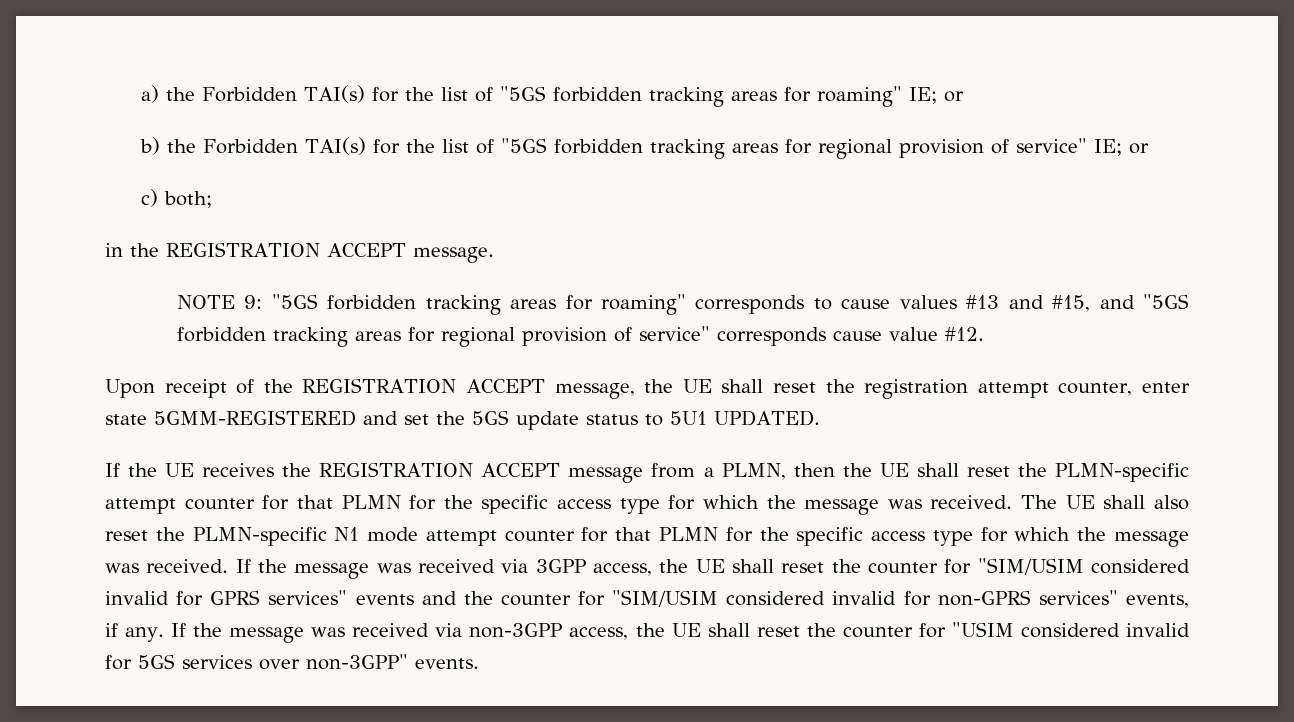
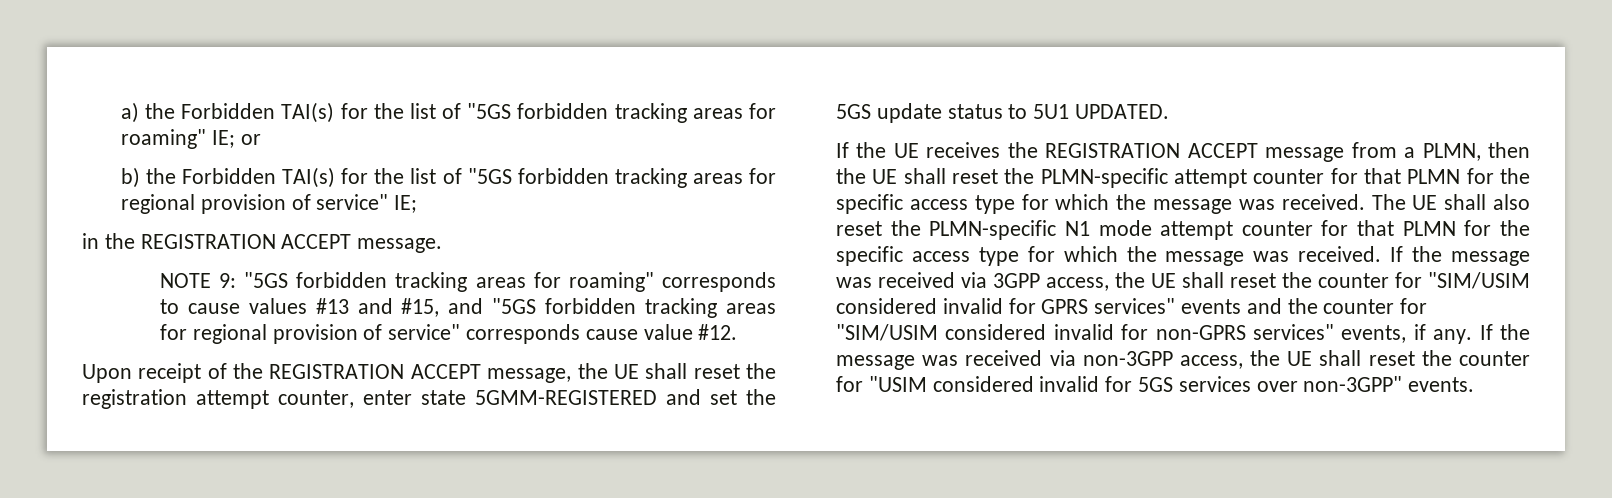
[1128,143,1149,154] [140,189,212,208] or // c) both; -> (418, 204) none

